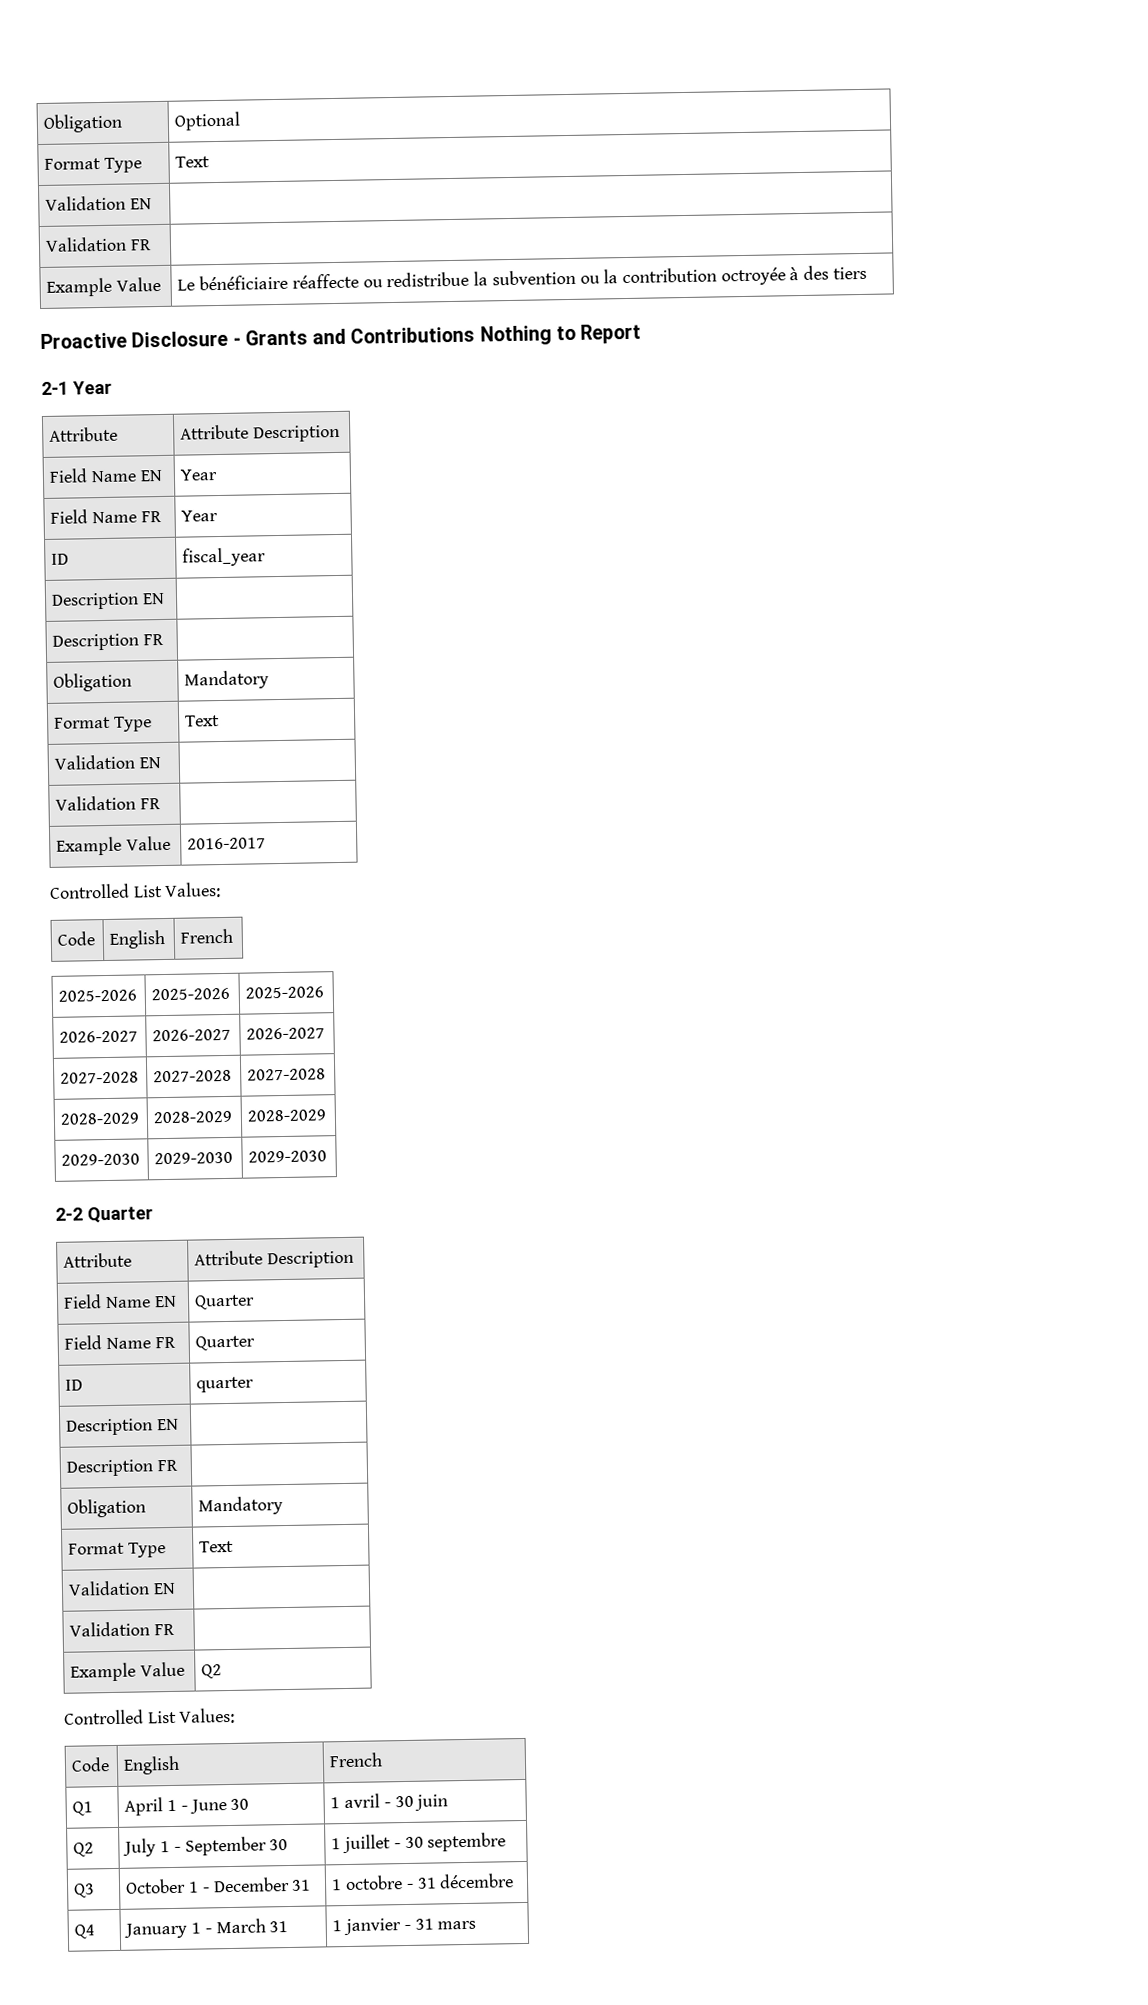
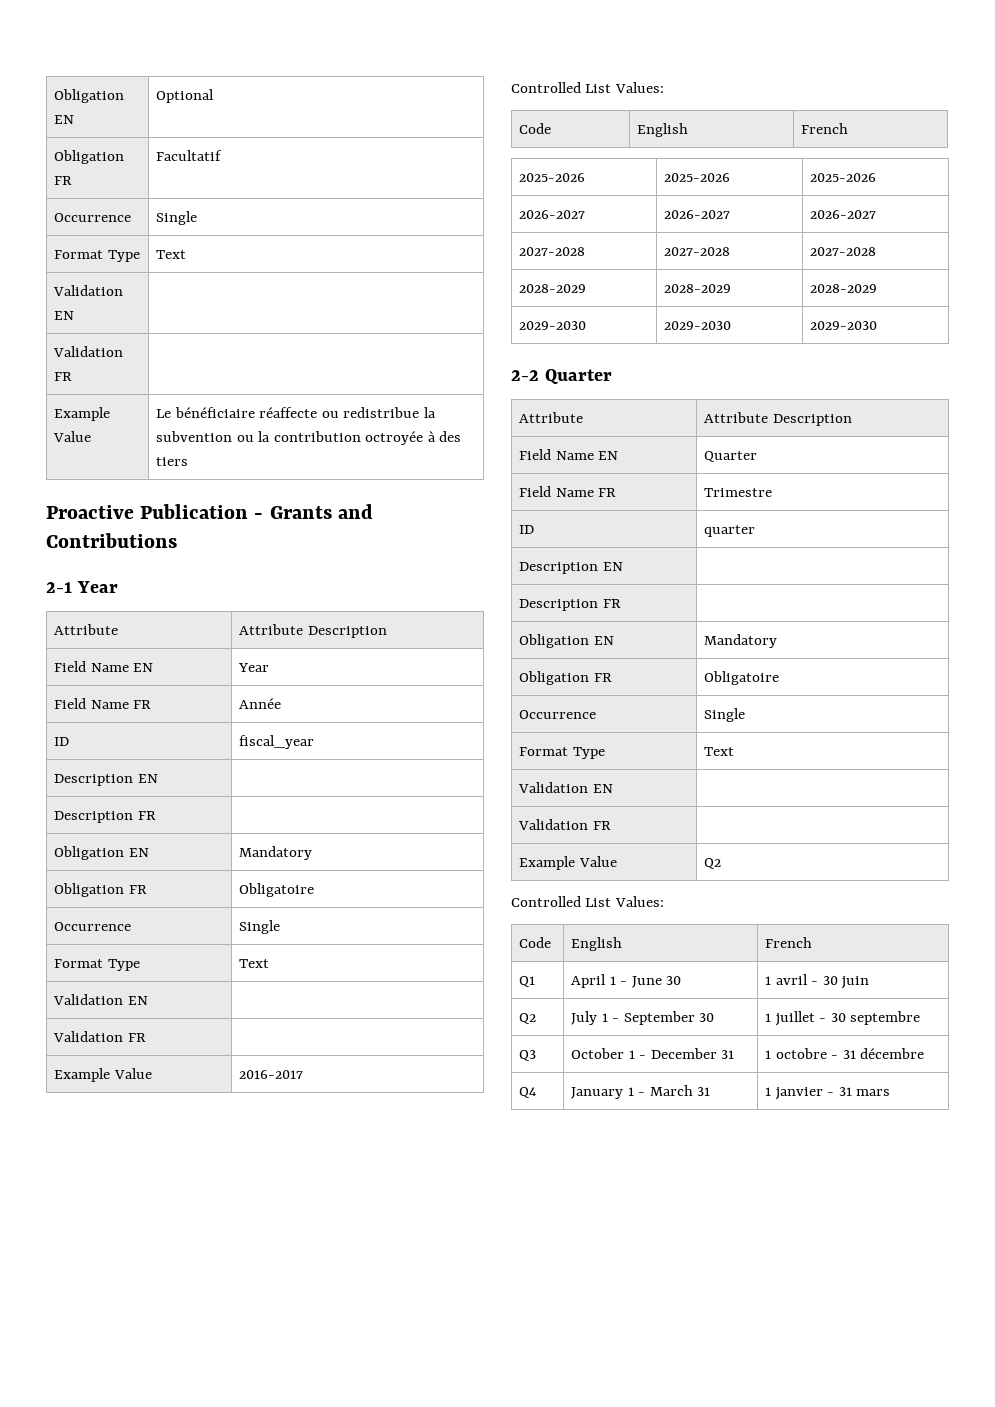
[43,113,124,133] Obligation -> [54,89,125,103] [54,115,75,124] Obligation EN
(242, 121) none -> [54,150,125,164] [54,176,73,185] [156,150,223,161] [54,213,132,222] [156,211,198,225] // Obligation FR | Facultatif // Occurrence | Single
[131,330,229,348] Disclosure -> [140,504,249,519] Publication
[479,323,642,346] Nothing to Report -> (177, 540) none
[181,510,219,522] Year -> [239,698,282,709] Année
[184,670,270,690] | Mandatory -> [128,848,149,857] [239,846,313,860] [54,883,147,897] [239,883,315,897] [54,922,132,931] [239,920,281,934] EN | Mandatory // Obligation FR | Obligatoire // Occurrence | Single
[195,1335,256,1351] Quarter -> [704,488,773,497] Trimestre
[198,1496,284,1516] | Mandatory -> [593,636,614,645] [704,634,778,648] [519,671,612,685] [704,671,780,685] [519,710,597,719] [704,708,746,722] EN | Mandatory // Obligation FR | Obligatoire // Occurrence | Single

